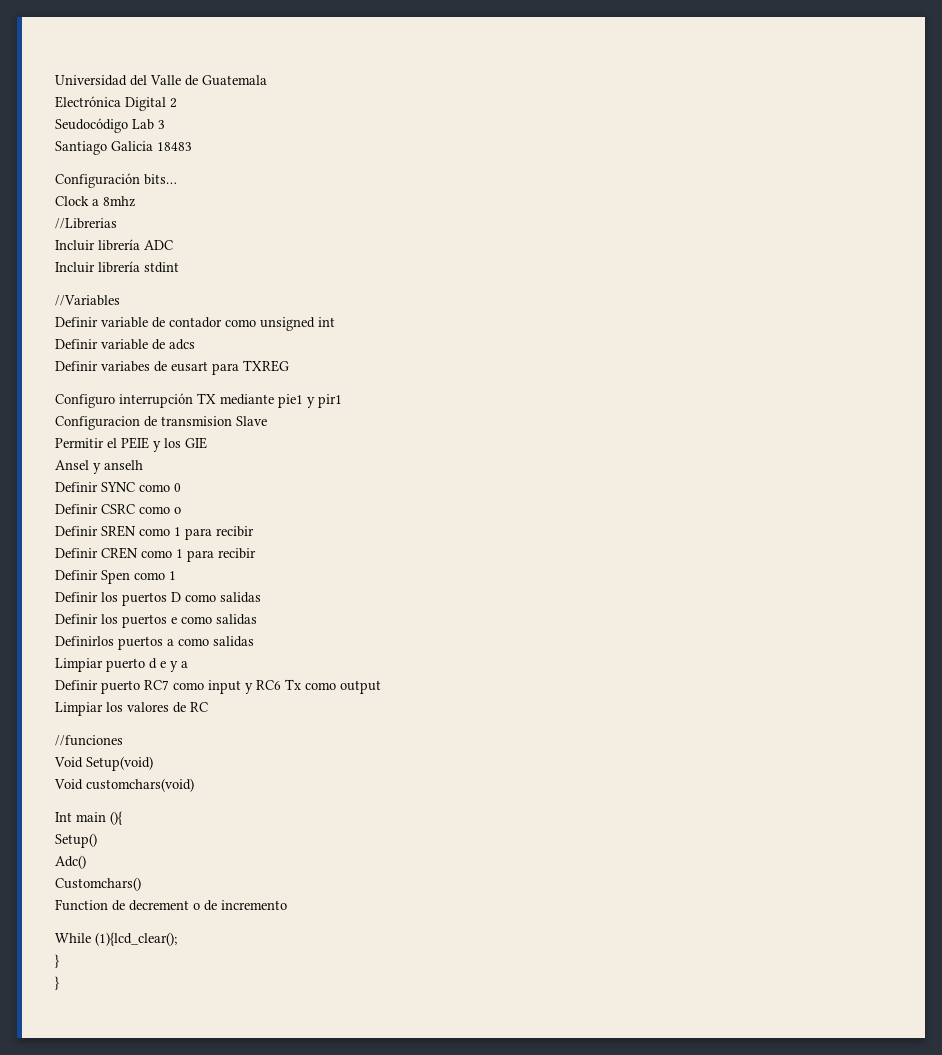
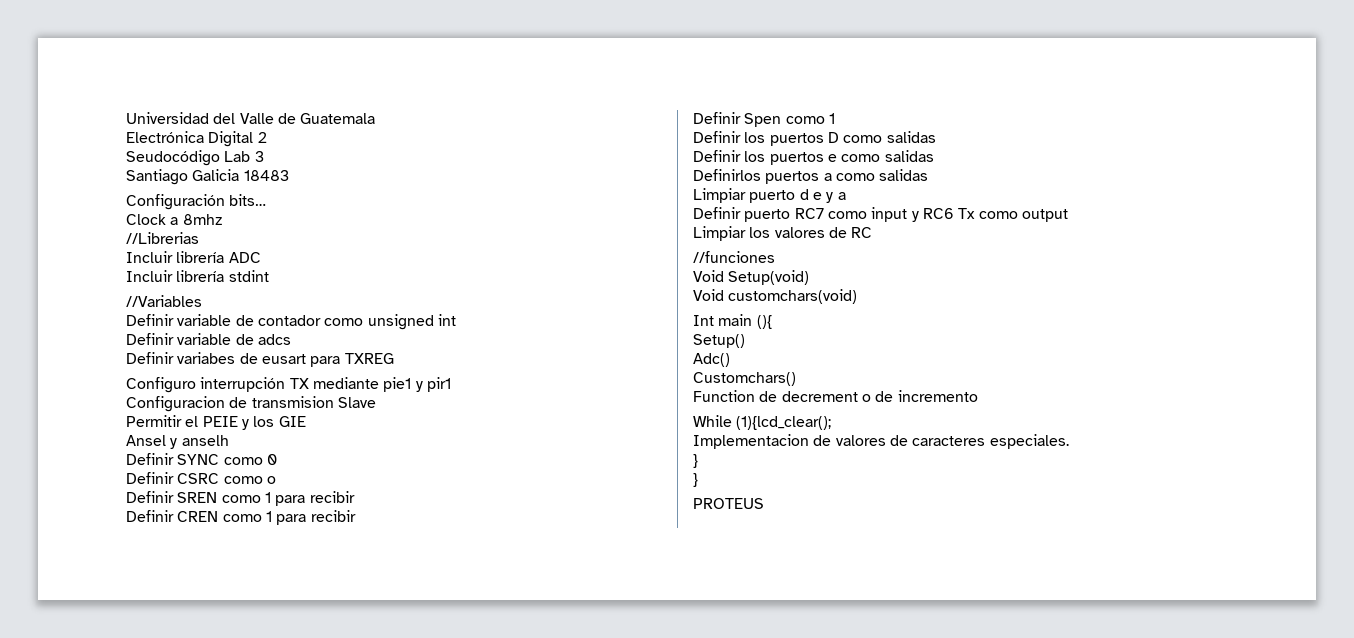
(177, 939) none -> [693,434,1069,449] // Implementacion de valores de caracteres especiales.
(59, 983) none -> [693,498,764,509] // PROTEUS

